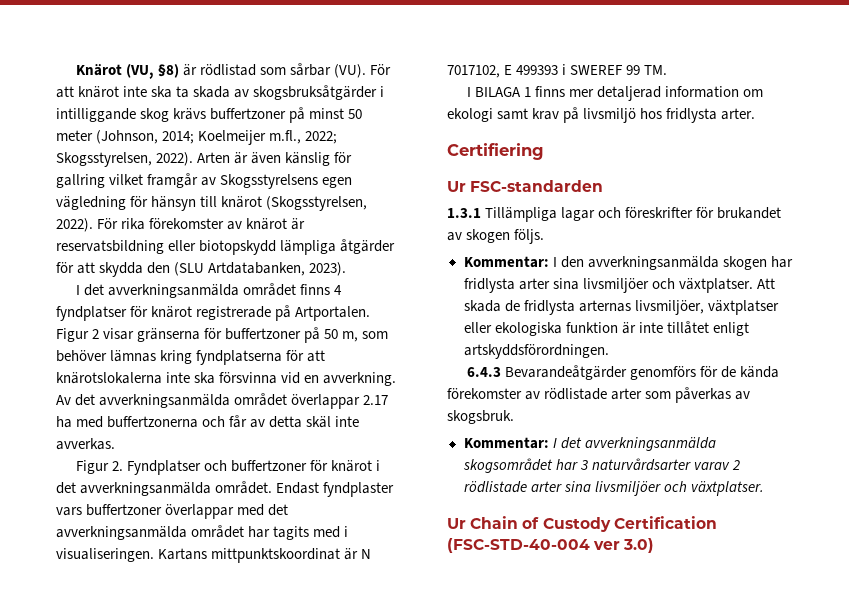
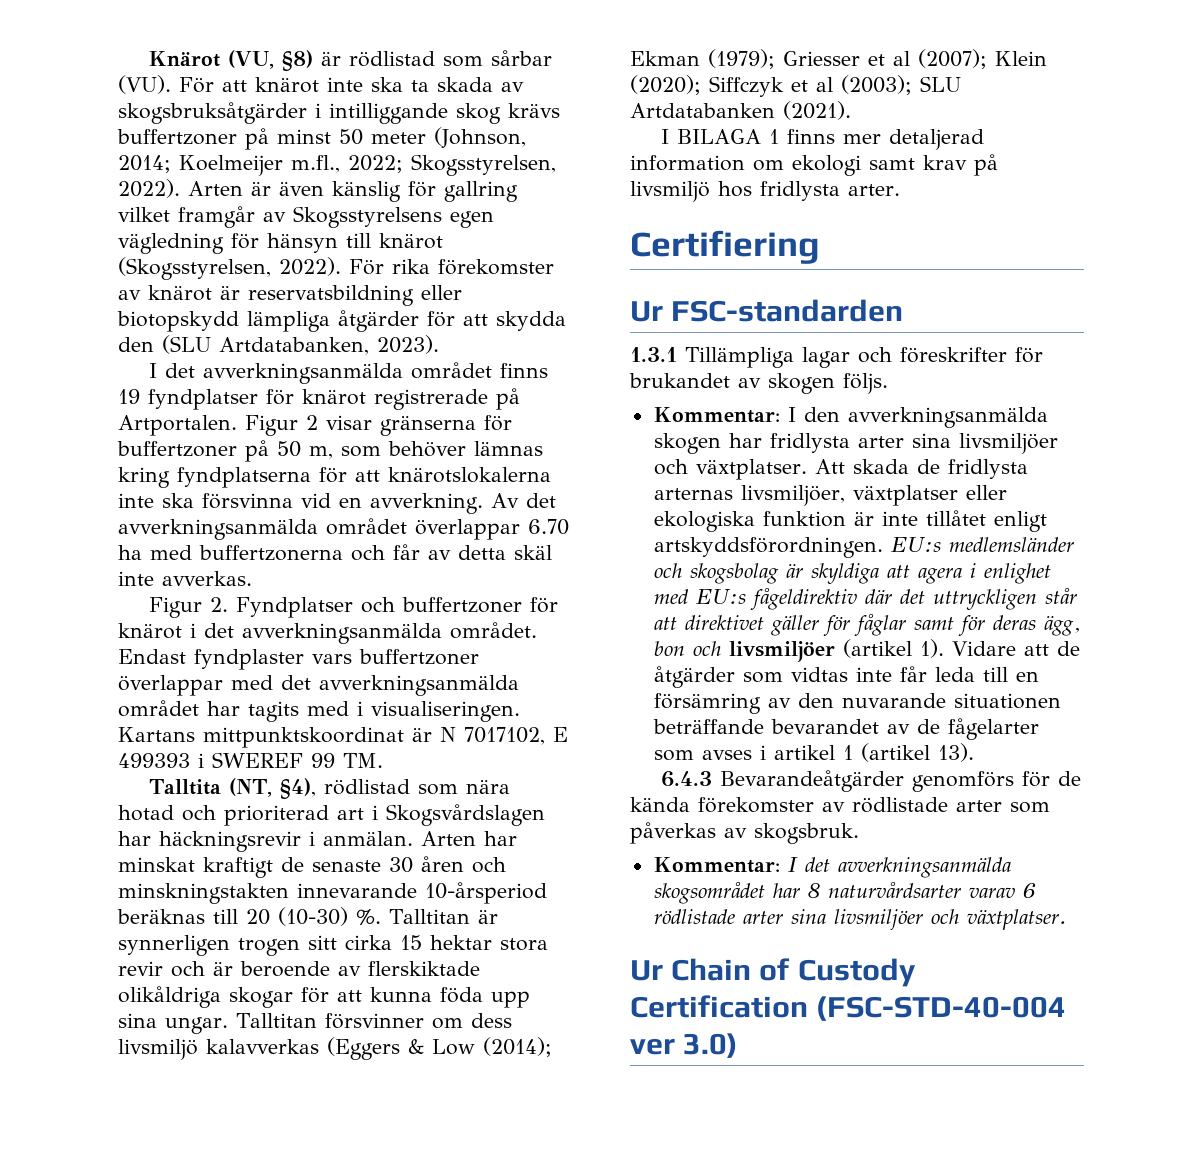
[333,285,342,295] 4 -> [118,389,140,404] 19
[363,395,389,405] 2.17 -> [528,519,569,535] 6.70
(668, 70) none -> [148,778,510,799] [118,804,545,826] [118,831,517,852] [118,856,506,878] [118,882,547,904] [117,907,498,926] [118,935,548,956] [118,961,480,977] [118,986,530,1008] [118,1013,512,1034] [118,1037,552,1060] [630,49,1047,69] [630,75,961,97] [630,101,851,120] // Talltita (NT, §4), rödlistad som nära hotad och prioriterad art i Skogsvårdslagen har häckningsrevir i anmälan. Arten har minskat kraftigt de senaste 30 åren och minskningstakten innevarande 10-årsperiod beräknas till 20 (10-30) %. Talltitan är synnerligen trogen sitt cirka 15 hektar stora revir och är beroende av flerskiktade olikåldriga skogar för att kunna föda upp sina ungar. Talltitan försvinner om dess livsmiljö kalavverkas (Eggers & Low (2014); Ekman (1979); Griesser et al (2007); Klein (2020); Siffczyk et al (2003); SLU Artdatabanken (2021).
(609, 351) none -> [890,537,1074,553] [653,563,1051,584] [653,588,1077,610] [653,614,1081,636] [653,639,1080,662] [653,666,1039,688] [653,693,1061,714] [652,718,1039,740] [653,743,974,762] EU:s medlemsländer och skogsbolag är skyldiga att agera i enlighet med EU:s fågeldirektiv där det uttryckligen står att direktivet gäller för fåglar samt för deras ägg, bon och livsmiljöer (artikel 1). Vidare att de åtgärder som vidtas inte får leda till en försämring av den nuvarande situationen beträffande bevarandet av de fågelarter som avses i artikel 1 (artikel 13).
[579,460,588,470] 3 -> [807,883,820,898] 8
[731,460,740,470] 2 -> [1022,883,1036,898] 6

